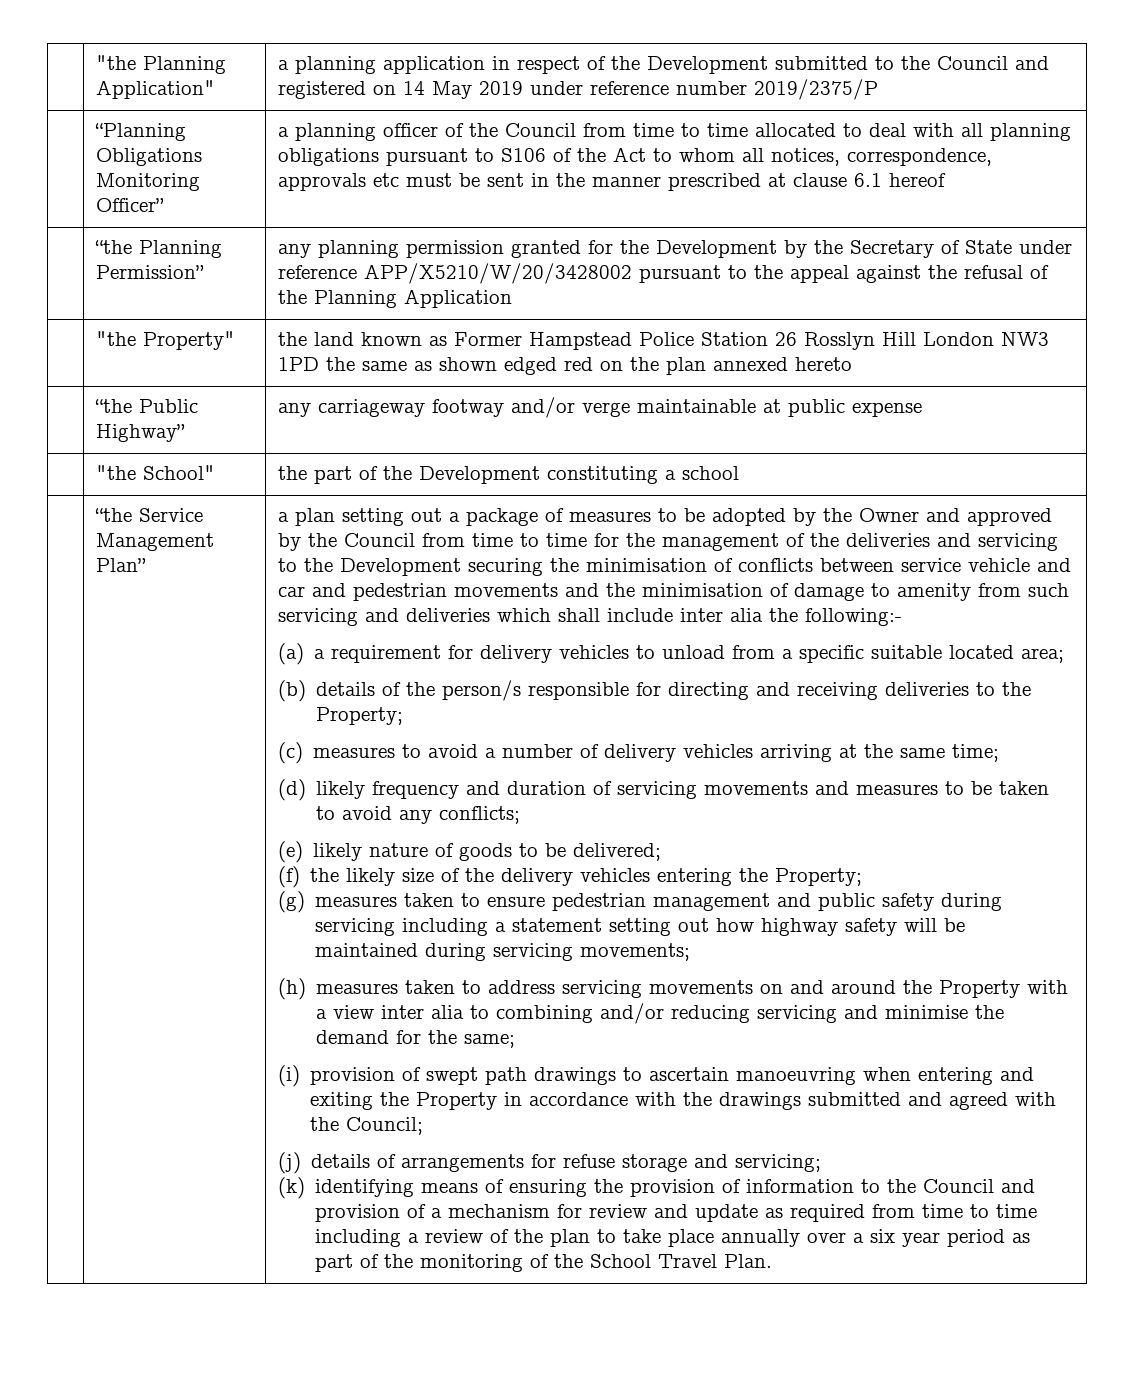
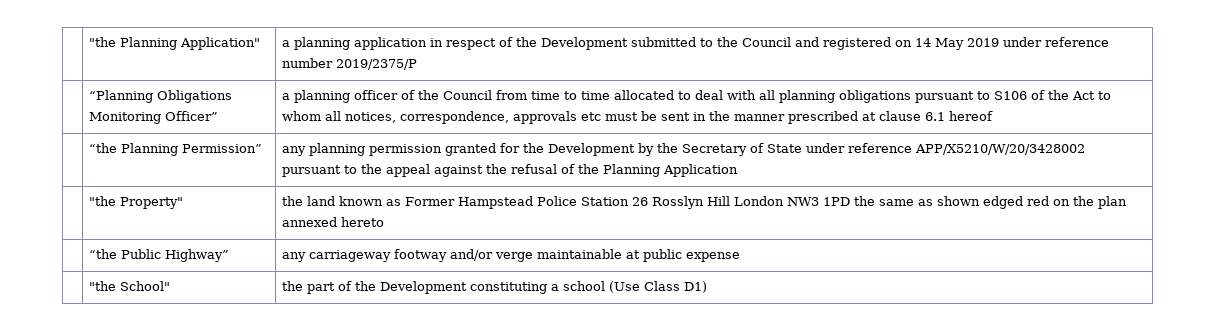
[95,508,204,522] [96,533,215,551] [96,558,147,572] [278,508,1053,526] [278,533,1059,551] [278,558,1072,576] [278,583,1070,601] [278,608,903,626] [278,643,1065,665] [278,680,1032,702] [316,707,404,725] [278,742,1000,764] [278,779,1050,801] [316,806,521,824] [278,841,662,863] [278,866,863,888] [278,891,1003,913] [315,918,966,936] [315,943,691,961] [278,978,1069,1000] [316,1003,1005,1024] [316,1030,516,1048] [278,1065,1035,1087] [310,1092,1057,1110] [310,1117,424,1135] [278,1152,822,1174] [278,1177,1036,1199] [315,1204,1038,1222] [315,1229,1031,1247] [315,1254,773,1272] // | “the Service Management Plan” | a plan setting out a package of measures to be adopted by the Owner and approved by the Council from time to time for the management of the deliveries and servicing to the Development securing the minimisation of conflicts between service vehicle and car and pedestrian movements and the minimisation of damage to amenity from such servicing and deliveries which shall include inter alia the following:- // (a) a requirement for delivery vehicles to unload from a specific suitable located area; // (b) details of the person/s responsible for directing and receiving deliveries to the Property; // (c) measures to avoid a number of delivery vehicles arriving at the same time; // (d) likely frequency and duration of servicing movements and measures to be taken to avoid any conflicts; // (e) likely nature of goods to be delivered; // (f) the likely size of the delivery vehicles entering the Property; // (g) measures taken to ensure pedestrian management and public safety during servicing including a statement setting out how highway safety will be maintained during servicing movements; // (h) measures taken to address servicing movements on and around the Property with a view inter alia to combining and/or reducing servicing and minimise the demand for the same; // (i) provision of swept path drawings to ascertain manoeuvring when entering and exiting the Property in accordance with the drawings submitted and agreed with the Council; // (j) details of arrangements for refuse storage and servicing; // (k) identifying means of ensuring the provision of information to the Council and provision of a mechanism for review and update as required from time to time including a review of the plan to take place annually over a six year period as part of the monitoring of the School Travel Plan. -> [608,281,707,293] (Use Class D1)

